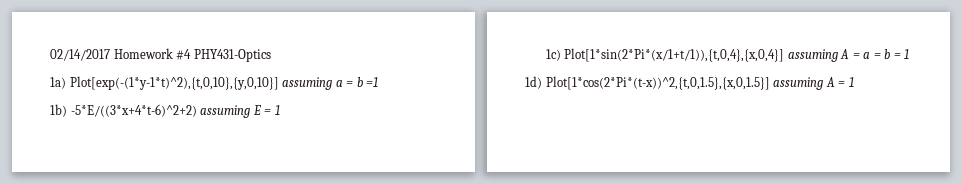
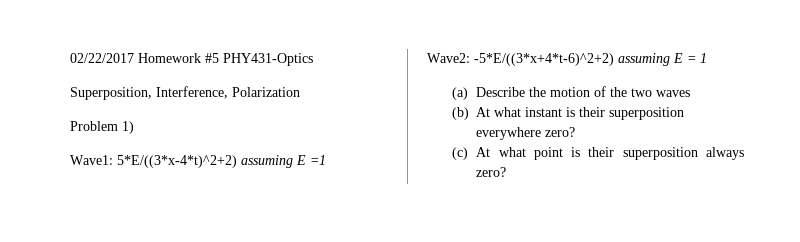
[50,48,271,62] [50,76,363,90] 02/14/2017 Homework #4 PHY431-Optics // 1a) Plot[exp(-(1*y-1*t)^2),{t,0,10},{y,0,10}] assuming a = b -> [70,53,313,66] [70,86,300,100] [70,121,134,134] [70,155,306,168] 02/22/2017 Homework #5 PHY431-Optics // Superposition, Interference, Polarization // Problem 1) // Wave1: 5*E/((3*x-4*t)^2+2) assuming E
[50,104,67,117] 1b) -> [427,53,470,63] Wave2:
[545,48,910,62] [525,76,854,90] 1c) Plot[1*sin(2*Pi*(x/1+t/1)),{t,0,4},{x,0,4}] assuming A = a = b = 1 // 1d) Plot[1*cos(2*Pi*(t-x))^2,{t,0,1.5},{x,0,1.5}] assuming A = 1 -> [451,86,691,100] [451,107,685,120] [476,127,576,140] [451,147,744,160] [476,167,507,177] (a) Describe the motion of the two waves // (b) At what instant is their superposition everywhere zero? // (c) At what point is their superposition always zero?

